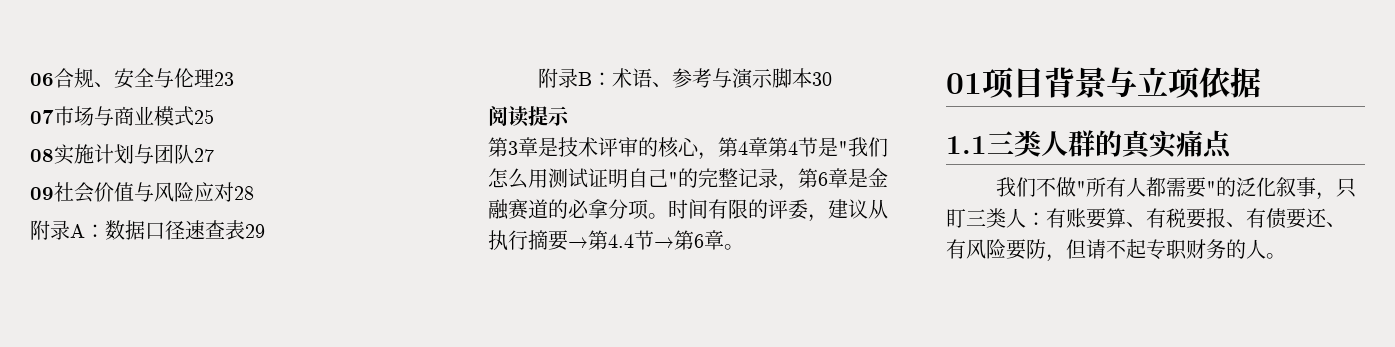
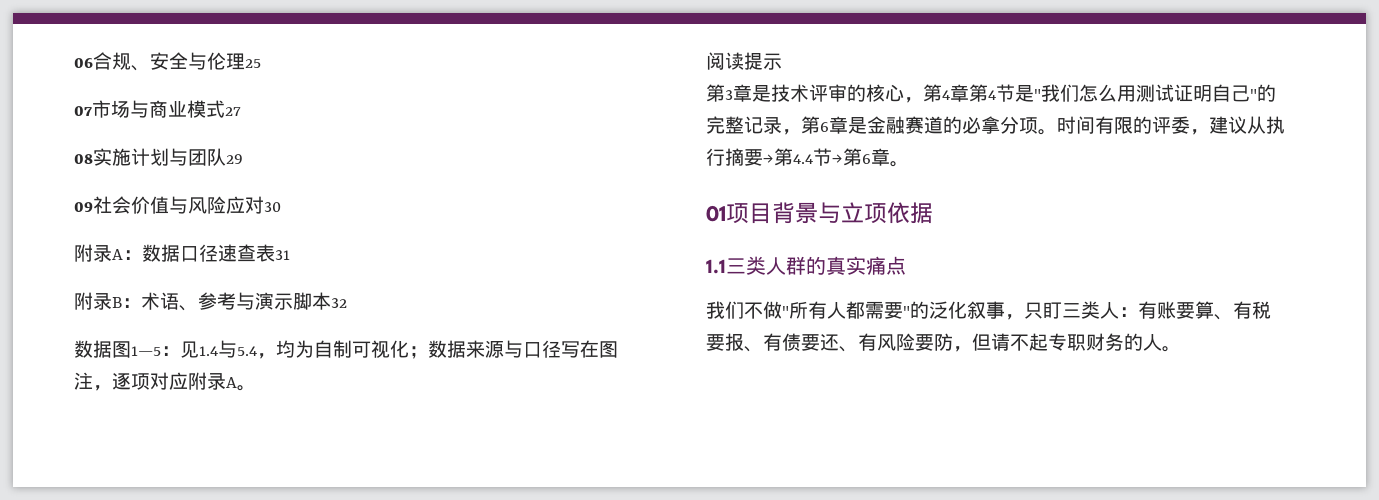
[214,72,234,86] 23 -> [245,59,261,68] 25
[194,109,214,124] 25 -> [225,107,241,116] 27
[194,148,214,162] 27 -> [226,154,243,164] 29
[234,186,254,200] 28 -> [264,202,281,212] 30
[245,224,265,238] 29 -> [275,250,290,260] 31
[811,72,832,86] 30 -> [331,298,347,308] [74,340,618,359] [74,372,256,391] 32 // 数据图1—5：见1.4与5.4，均为自制可视化；数据来源与口径写在图注，逐项对应附录A。

